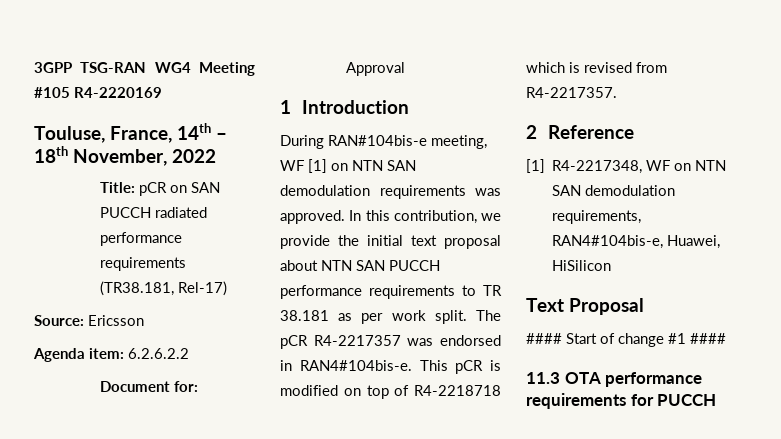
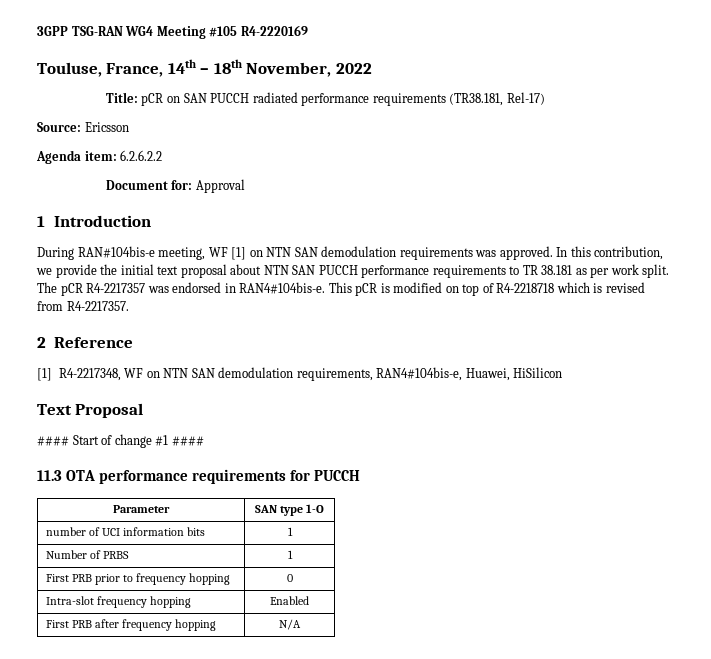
(717, 400) none -> [113,505,170,513] [254,504,325,516] [45,527,206,536] [287,527,293,536] [45,550,130,559] [287,550,293,559] [45,573,231,585] [286,574,293,582] [45,596,192,608] [270,596,309,605] [45,619,217,631] [279,619,301,630] // Parameter | SAN type 1-O // number of UCI information bits | 1 // Number of PRBS | 1 // First PRB prior to frequency hopping | 0 // Intra-slot frequency hopping | Enabled // First PRB after frequency hopping | N/A

